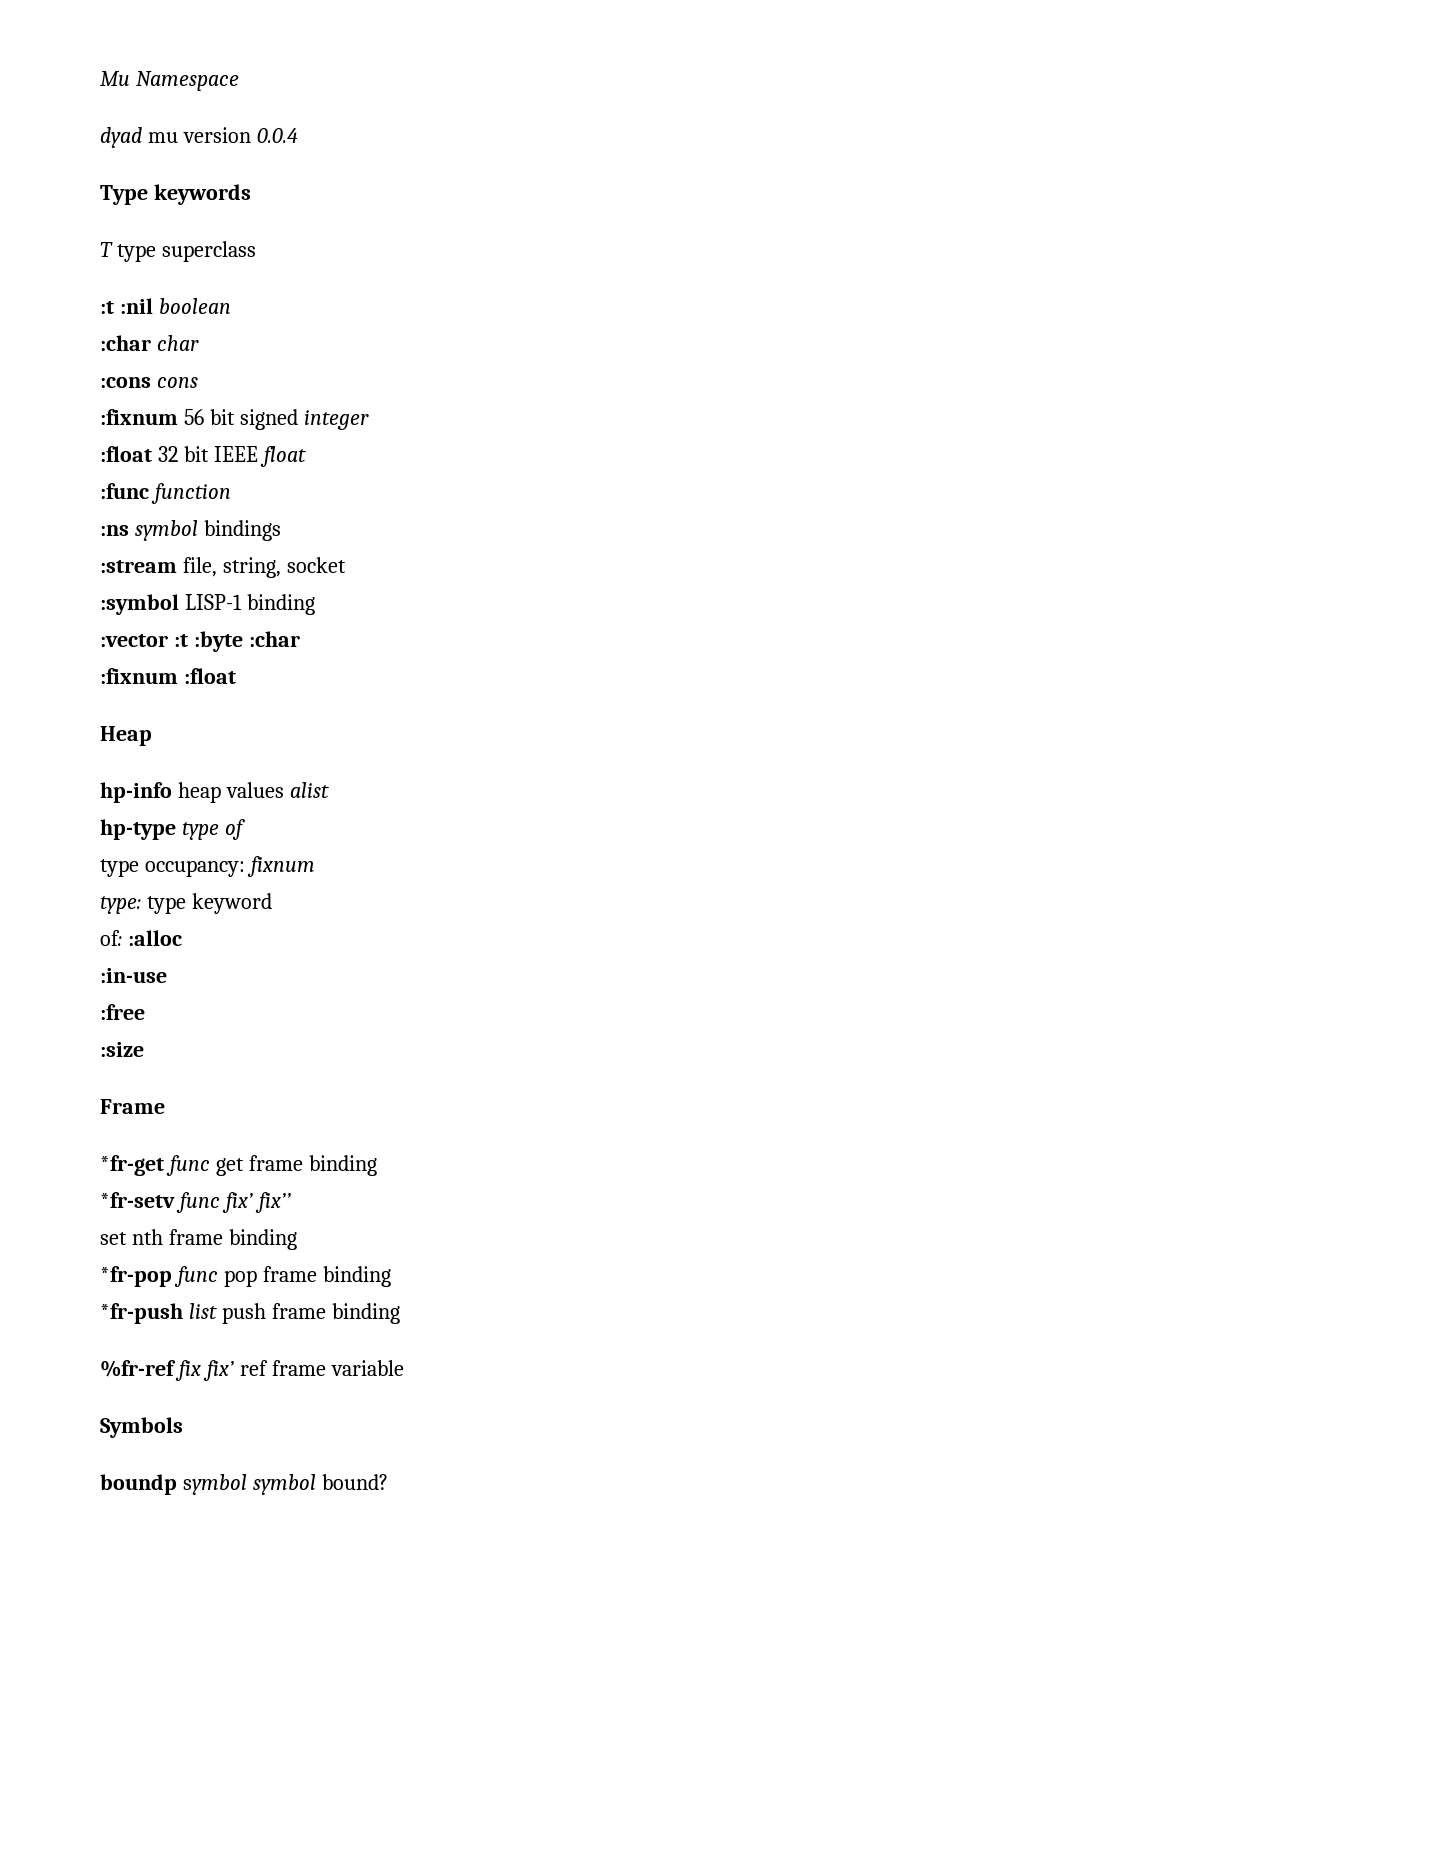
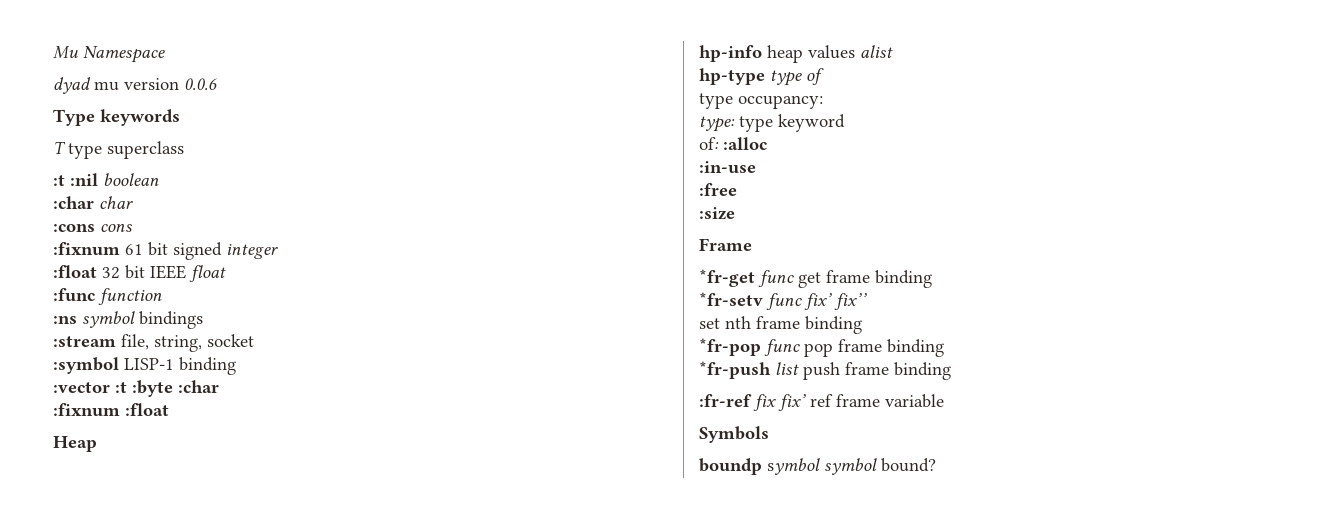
[256,128,298,143] 0.0.4 -> [184,78,217,90] 0.0.6
[183,409,204,425] 56 -> [125,244,143,255] 61
[246,856,315,877] fixnum -> (823, 102) none
[100,1360,176,1377] %fr-ref -> [699,394,752,407] :fr-ref

